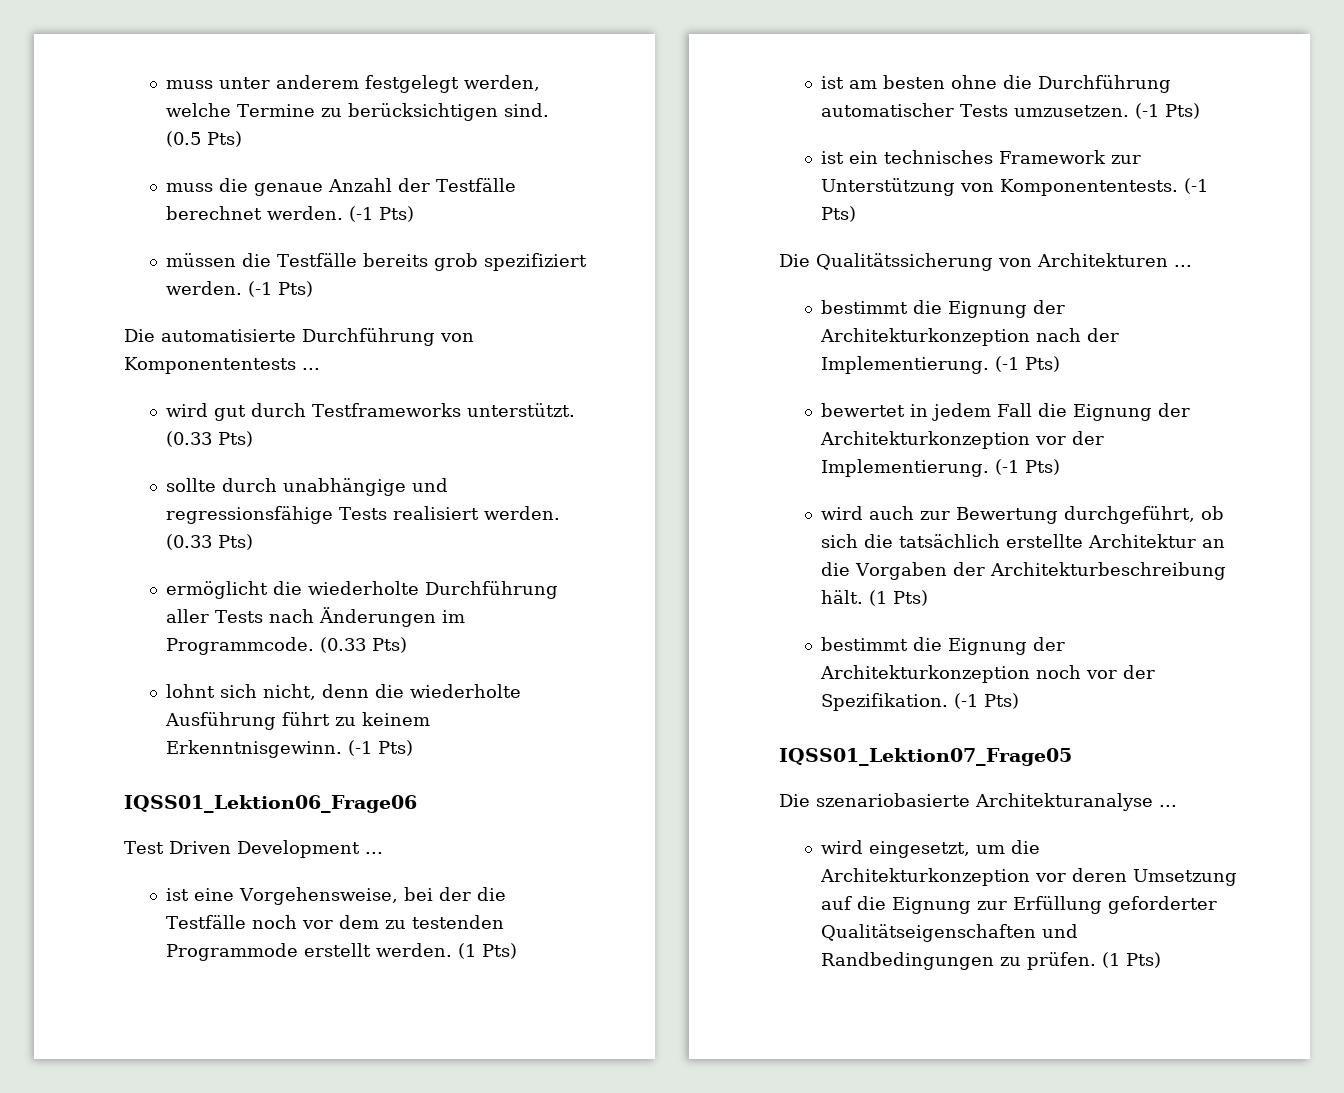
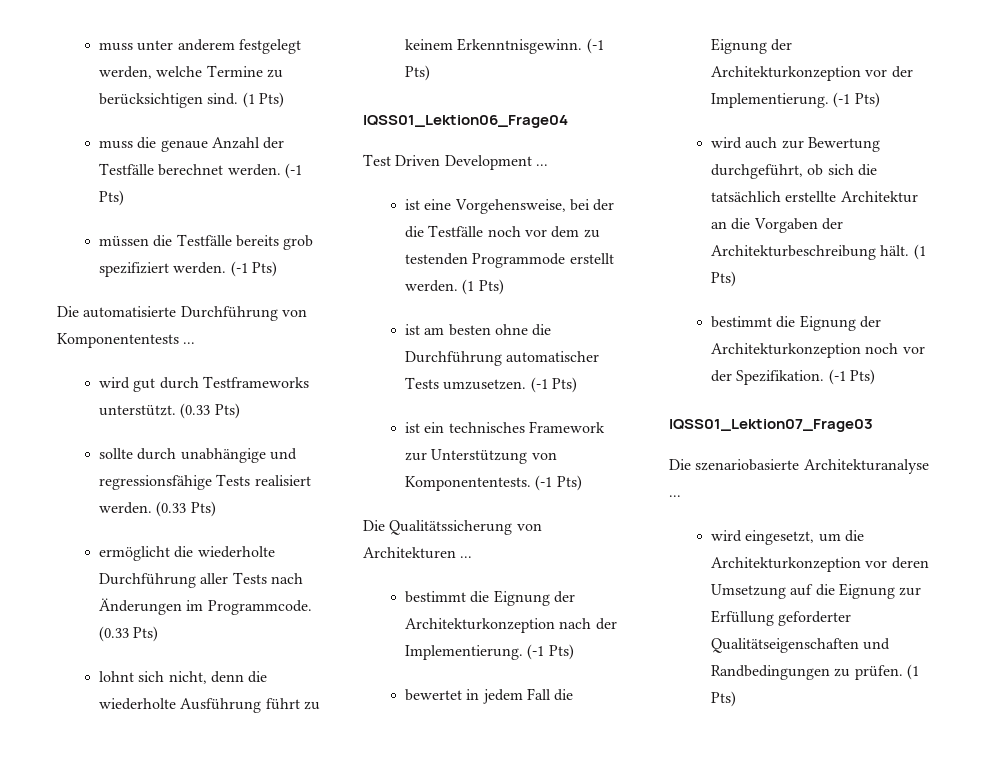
[166,131,202,147] (0.5 -> [242,92,255,108] (1
[124,795,417,813] IQSS01_Lektion06_Frage06 -> [363,115,568,128] IQSS01_Lektion06_Frage04
[779,748,1072,766] IQSS01_Lektion07_Frage05 -> [669,419,873,432] IQSS01_Lektion07_Frage03

